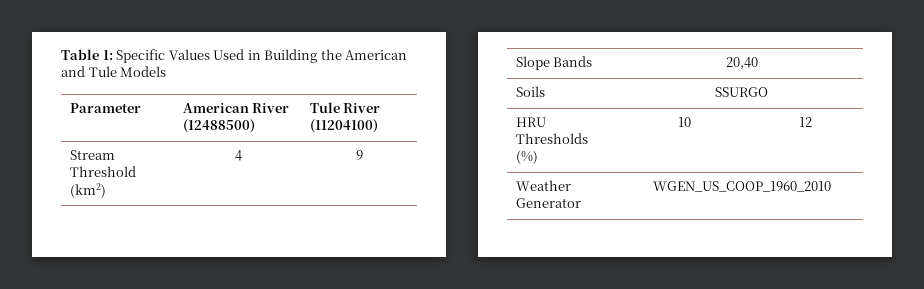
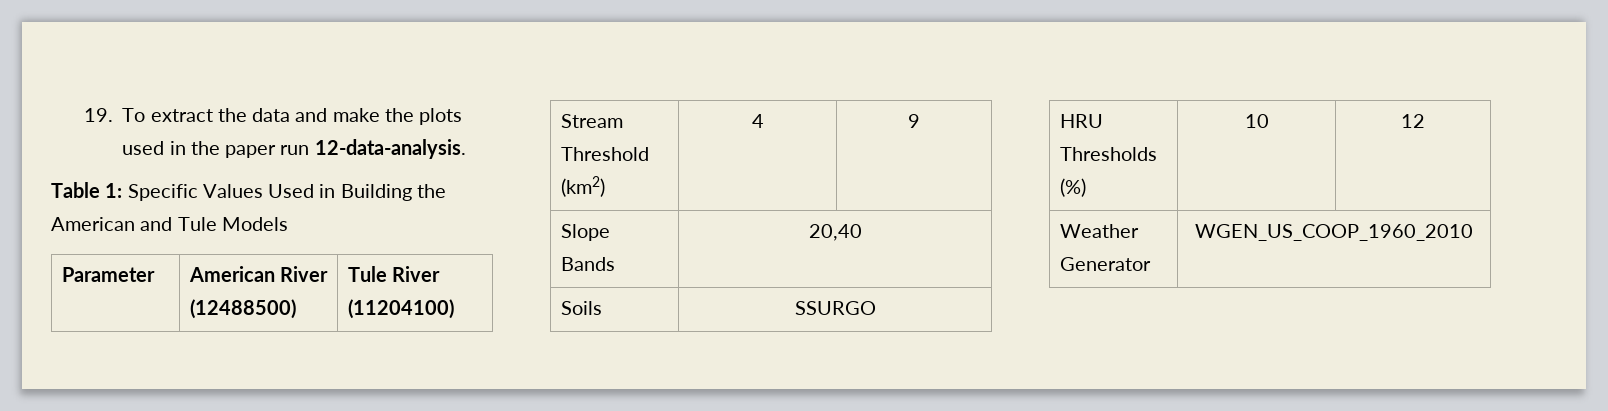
(61, 54) none -> [83,108,463,125] [122,139,466,159] 19. To extract the data and make the plots used in the paper run 12-data-analysis. //

